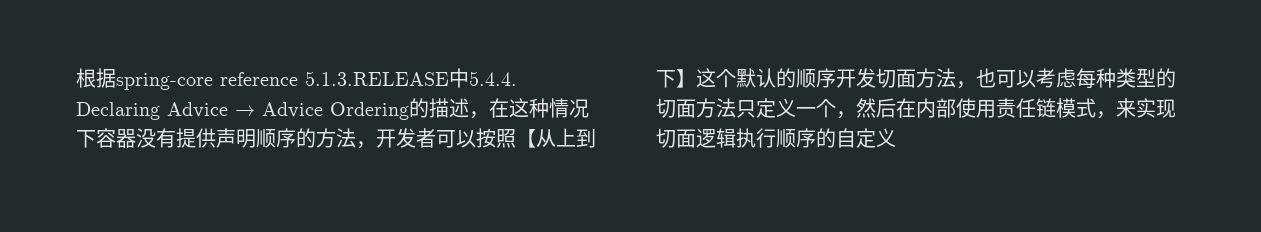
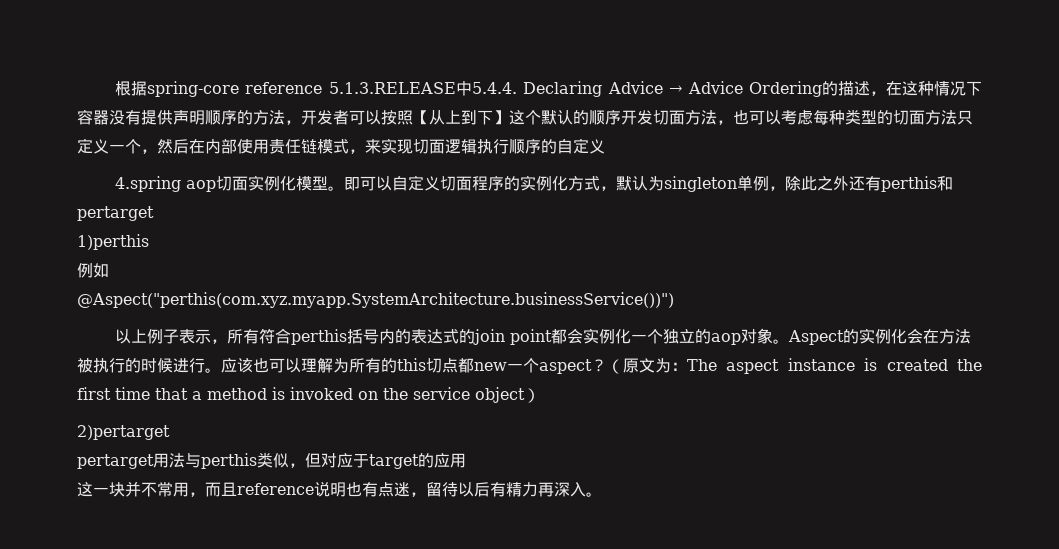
(896, 137) none -> [114,175,953,192] [77,206,154,221] [77,234,149,250] [77,263,109,278] [77,292,674,308] [114,328,971,345] [77,357,982,374] [77,387,540,403] [77,425,170,440] [77,452,466,469] [77,481,602,497] // 4.spring aop切面实例化模型。即可以自定义切面程序的实例化方式，默认为singleton单例，除此之外还有perthis和pertarget // 1)perthis // 例如 // @Aspect("perthis(com.xyz.myapp.SystemArchitecture.businessService())") // 以上例子表示，所有符合perthis括号内的表达式的join point都会实例化一个独立的aop对象。Aspect的实例化会在方法被执行的时候进行。应该也可以理解为所有的this切点都new一个aspect？（原文为：The aspect instance is created the first time that a method is invoked on the service object） // 2)pertarget // pertarget用法与perthis类似，但对应于target的应用 // 这一块并不常用，而且reference说明也有点迷，留待以后有精力再深入。

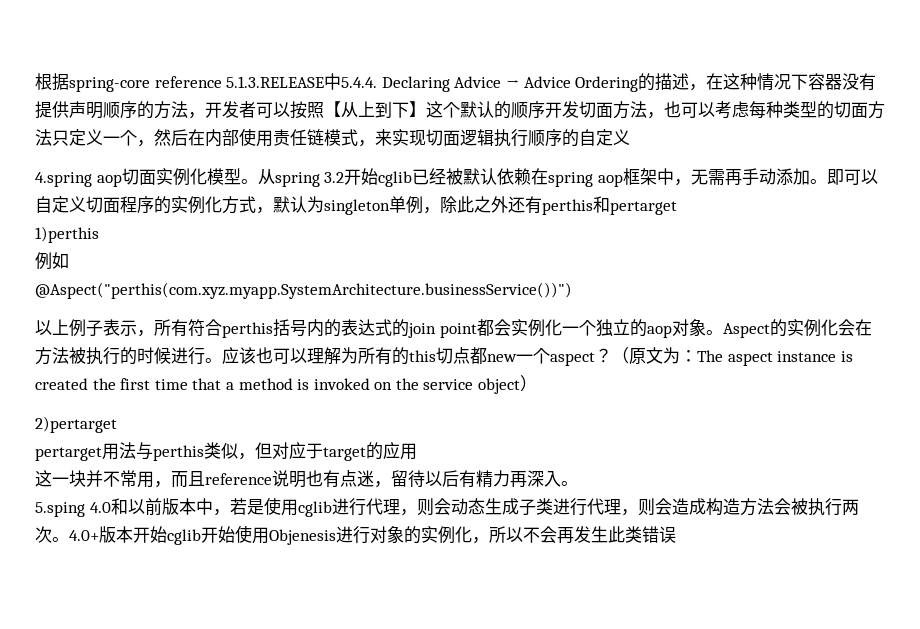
(344, 188) none -> [257,168,827,187] 从spring 3.2开始cglib已经被默认依赖在spring aop框架中，无需再手动添加。
(602, 494) none -> [35,497,859,517] [35,525,676,545] // 5.sping 4.0和以前版本中，若是使用cglib进行代理，则会动态生成子类进行代理，则会造成构造方法会被执行两次。4.0+版本开始cglib开始使用Objenesis进行对象的实例化，所以不会再发生此类错误

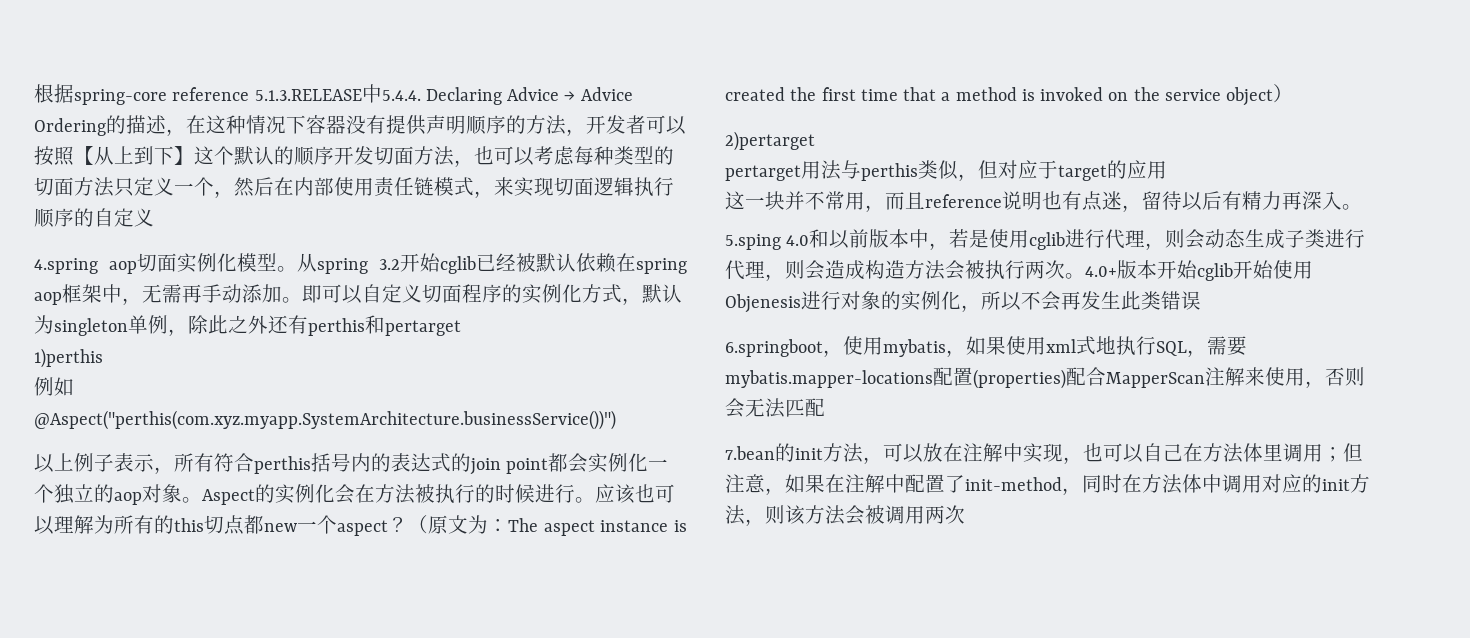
(676, 534) none -> [725,336,1247,357] [725,367,1365,389] [725,398,825,418] [725,443,1363,464] [725,474,1370,495] [725,505,965,526] // 6.springboot，使用mybatis，如果使用xml式地执行SQL，需要mybatis.mapper-locations配置(properties)配合MapperScan注解来使用，否则会无法匹配 // 7.bean的init方法，可以放在注解中实现，也可以自己在方法体里调用；但注意，如果在注解中配置了init-method，同时在方法体中调用对应的init方法，则该方法会被调用两次

